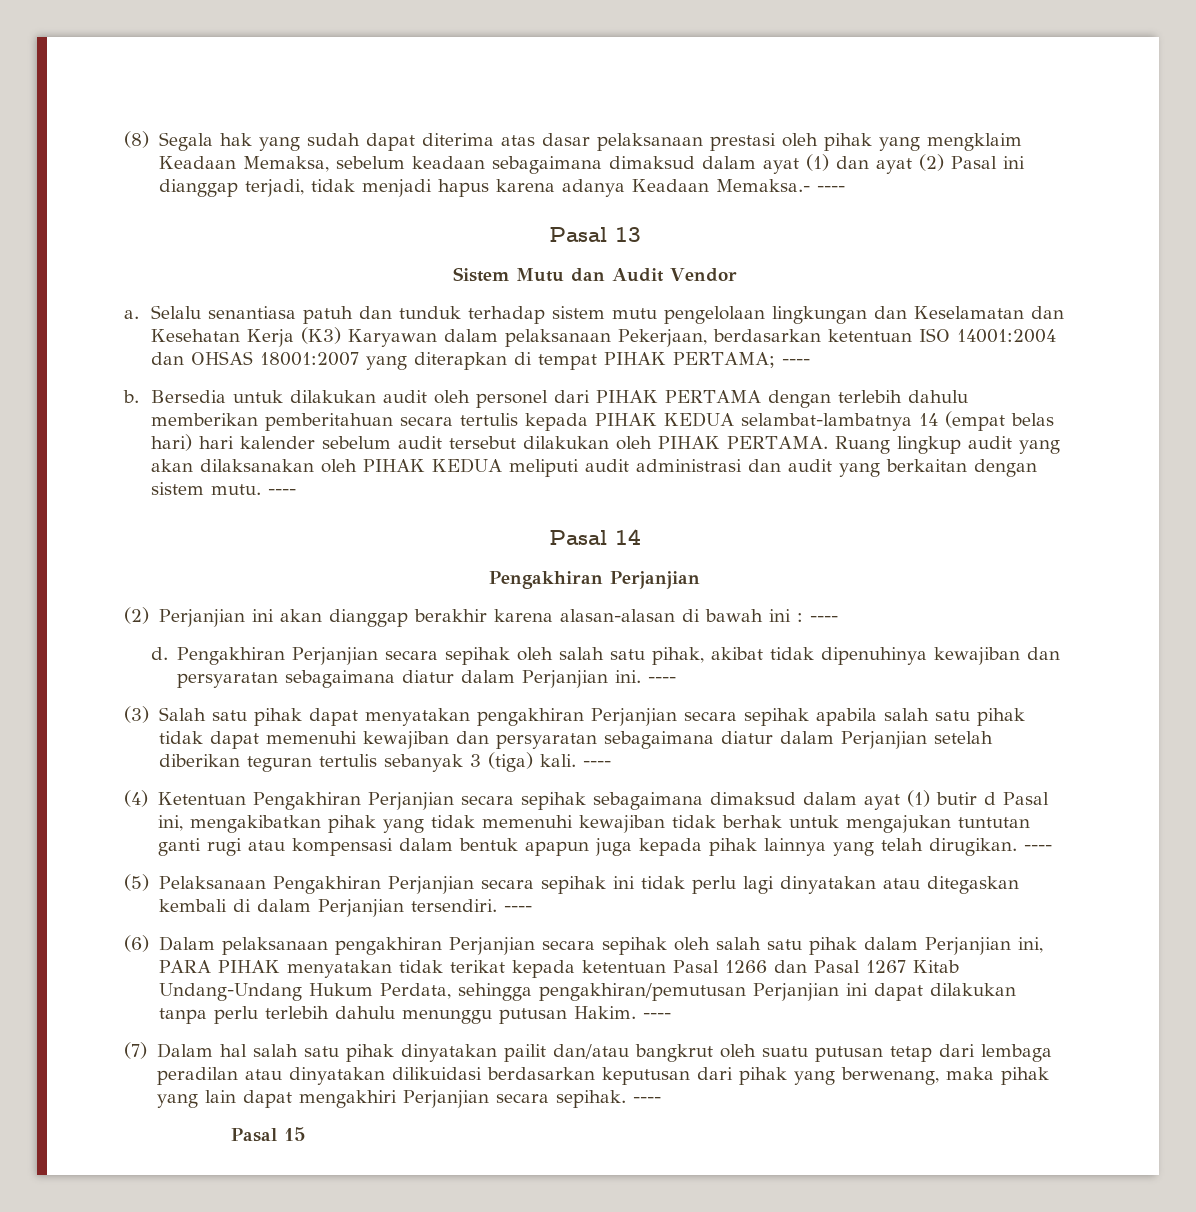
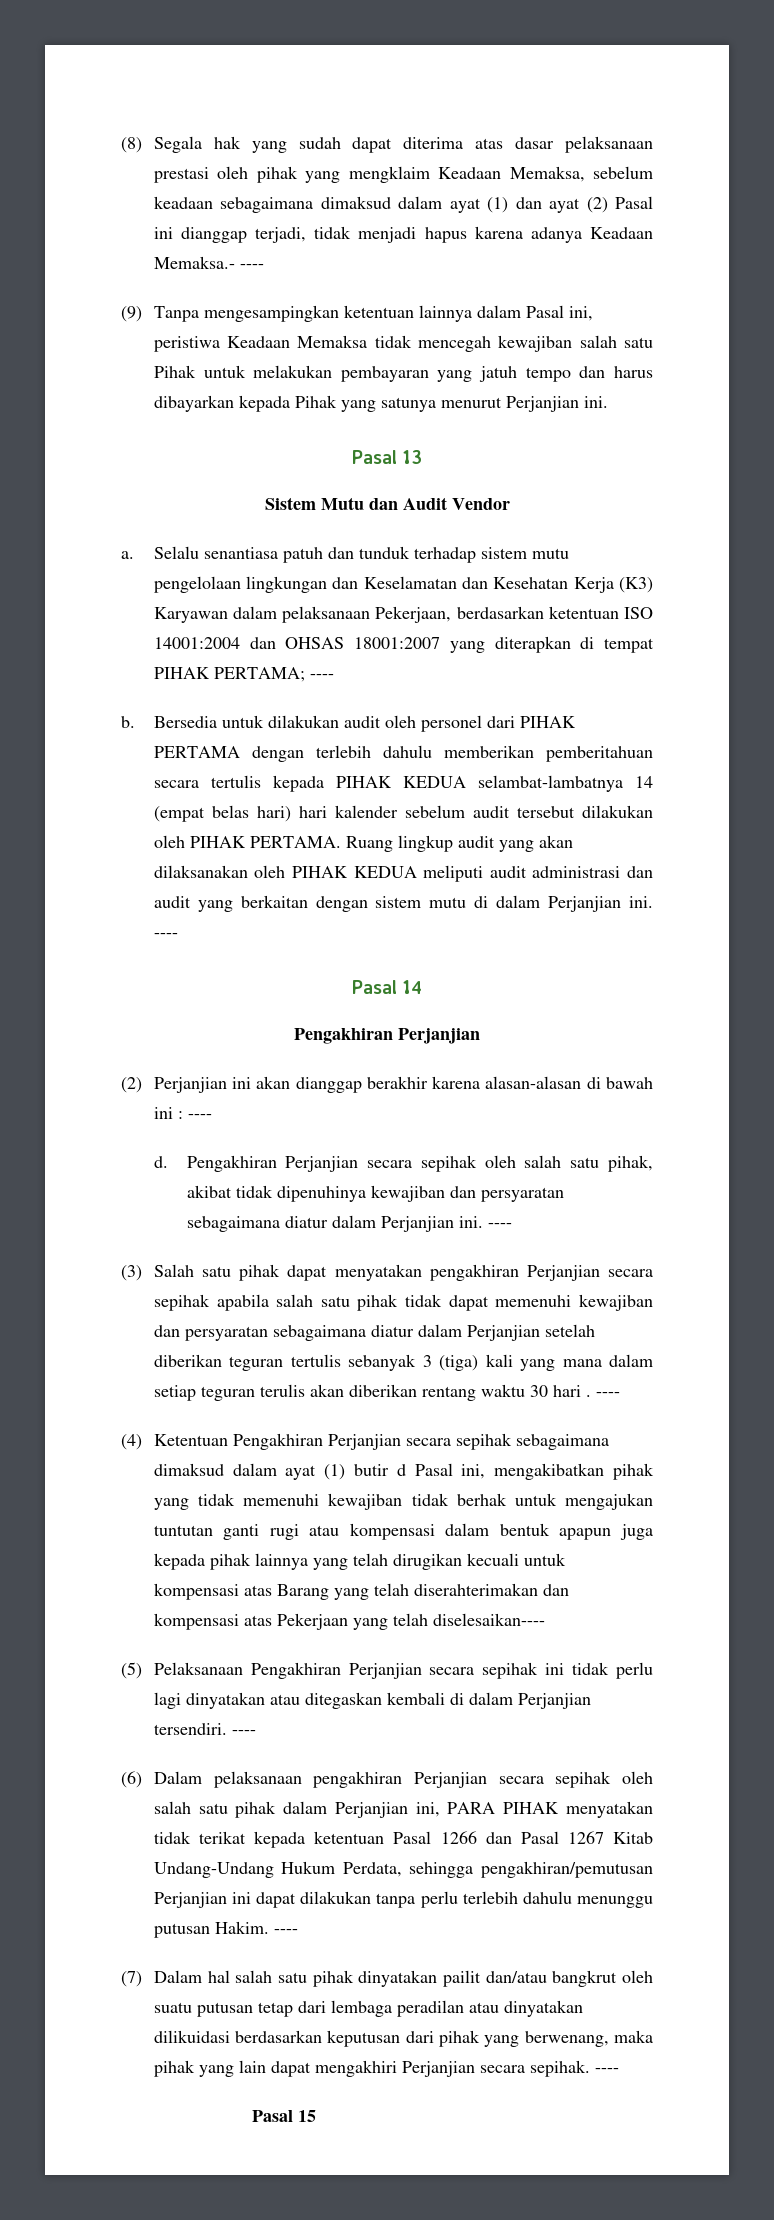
(845, 189) none -> [121,305,593,322] [153,335,654,352] [153,365,653,382] [153,395,608,412] // (9) Tanpa mengesampingkan ketentuan lainnya dalam Pasal ini, peristiwa Keadaan Memaksa tidak mencegah kewajiban salah satu Pihak untuk melakukan pembayaran yang jatuh tempo dan harus dibayarkan kepada Pihak yang satunya menurut Perjanjian ini.
[210,484,261,495] mutu. -> [429,895,653,912] mutu di dalam Perjanjian ini.
[539,754,576,767] kali. -> [485,1354,653,1371] [153,1384,591,1401] kali yang mana dalam setiap teguran terulis akan diberikan rentang waktu 30 hari .
[928,838,1052,856] dirugikan. ---- -> [392,1553,566,1570] [153,1583,569,1600] [153,1613,545,1630] dirugikan kecuali untuk kompensasi atas Barang yang telah diserahterimakan dan kompensasi atas Pekerjaan yang telah diselesaikan----

